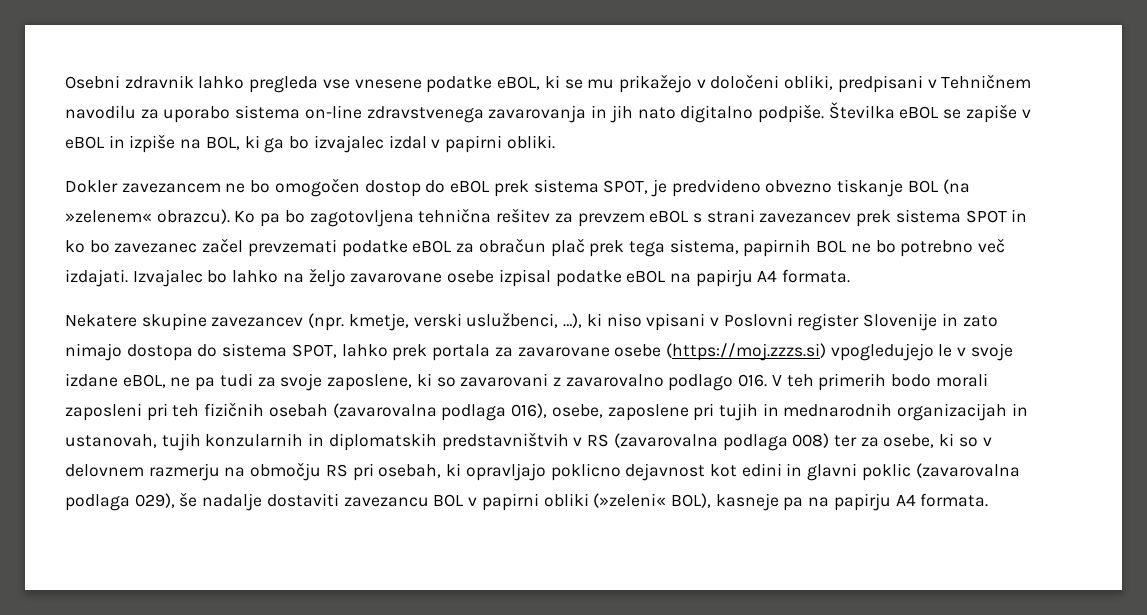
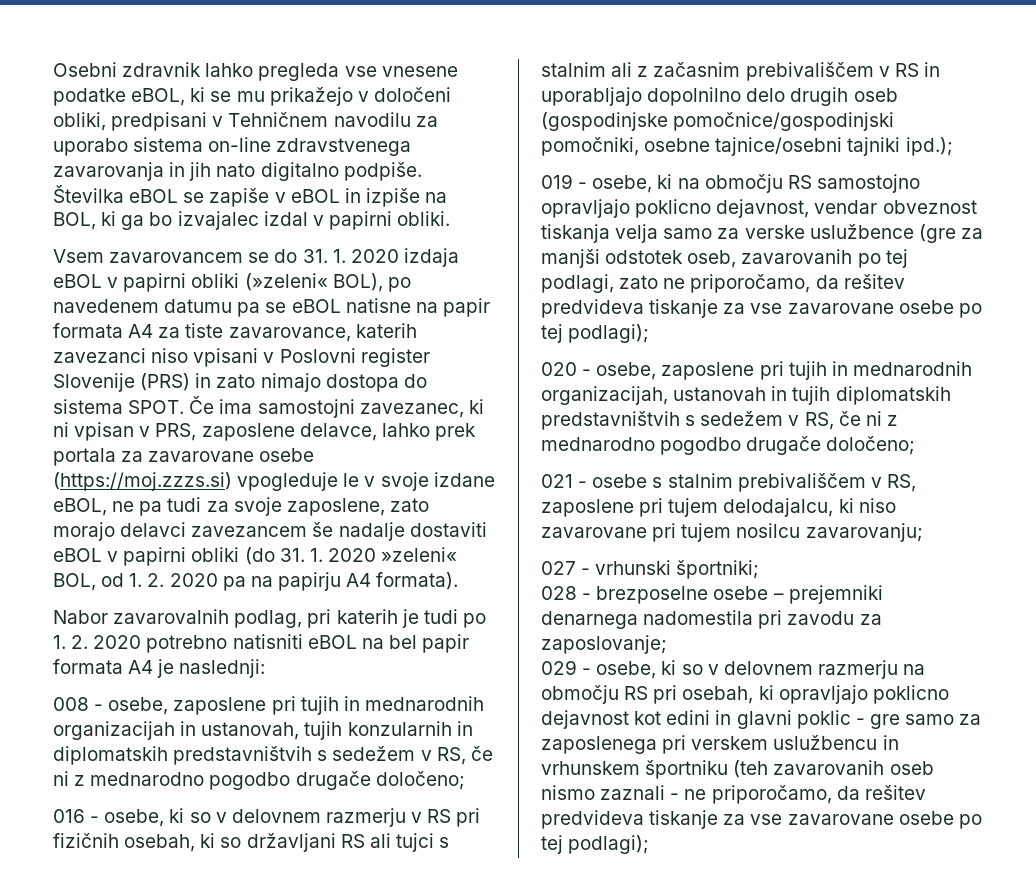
[65,178,970,197] [65,208,1028,227] [65,238,1006,257] [65,268,851,287] [65,312,602,331] Dokler zavezancem ne bo omogočen dostop do eBOL prek sistema SPOT, je predvideno obvezno tiskanje BOL (na »zelenem« obrazcu). Ko pa bo zagotovljena tehnična rešitev za prevzem eBOL s strani zavezancev prek sistema SPOT in ko bo zavezanec začel prevzemati podatke eBOL za obračun plač prek tega sistema, papirnih BOL ne bo potrebno več izdajati. Izvajalec bo lahko na željo zavarovane osebe izpisal podatke eBOL na papirju A4 formata. // Nekatere skupine zavezancev (npr. kmetje, verski uslužbenci, …), ki -> [53,248,459,267] [53,273,411,292] [53,298,490,317] [53,323,417,342] [53,348,146,363] Vsem zavarovancem se do 31. 1. 2020 izdaja eBOL v papirni obliki (»zeleni« BOL), po navedenem datumu pa se eBOL natisne na papir formata A4 za tiste zavarovance, katerih zavezanci
(938, 322) none -> [140,373,191,391] (PRS)
[291,344,337,358] SPOT, -> [128,396,484,418] [53,422,377,441] SPOT. Če ima samostojni zavezanec, ki ni vpisan v PRS, zaposlene delavce,
[830,343,934,361] vpogledujejo -> [237,472,339,491] vpogleduje
[416,373,988,391] [65,402,548,421] ki so zavarovani z zavarovalno podlago 016. V teh primerih bodo morali zaposleni pri teh fizičnih osebah (zavarovalna podlaga 016), -> [389,498,429,512] [53,522,487,541] [53,547,458,566] [53,572,459,591] [53,609,486,628] [53,634,470,653] [53,659,266,678] [53,697,104,711] zato morajo delavci zavezancem še nadalje dostaviti eBOL v papirni obliki (do 31. 1. 2020 »zeleni« BOL, od 1. 2. 2020 pa na papirju A4 formata). // Nabor zavarovalnih podlag, pri katerih je tudi po 1. 2. 2020 potrebno natisniti eBOL na bel papir formata A4 je naslednji: // 008 -
[573,433,879,451] v RS (zavarovalna podlaga 008) ter za -> [317,746,493,765] [53,771,465,790] [53,808,481,827] [53,833,450,852] [541,62,940,81] [541,87,898,106] [541,112,895,131] [541,137,953,156] [541,174,920,193] [541,199,977,218] [541,224,983,243] [541,249,908,268] [541,274,905,293] [541,299,982,318] [541,324,650,343] [541,361,972,380] [541,386,951,405] [541,411,898,430] [541,436,916,455] [541,473,916,492] [541,498,896,517] [541,523,923,542] [541,560,760,579] [541,585,883,604] [541,610,882,629] [541,635,667,654] [541,660,592,675] s sedežem v RS, če ni z mednarodno pogodbo drugače določeno; // 016 - osebe, ki so v delovnem razmerju v RS pri fizičnih osebah, ki so državljani RS ali tujci s stalnim ali z začasnim prebivališčem v RS in uporabljajo dopolnilno delo drugih oseb (gospodinjske pomočnice/gospodinjski pomočniki, osebne tajnice/osebni tajniki ipd.); // 019 - osebe, ki na območju RS samostojno opravljajo poklicno dejavnost, vendar obveznost tiskanja velja samo za verske uslužbence (gre za manjši odstotek oseb, zavarovanih po tej podlagi, zato ne priporočamo, da rešitev predvideva tiskanje za vse zavarovane osebe po tej podlagi); // 020 - osebe, zaposlene pri tujih in mednarodnih organizacijah, ustanovah in tujih diplomatskih predstavništvih s sedežem v RS, če ni z mednarodno pogodbo drugače določeno; // 021 - osebe s stalnim prebivališčem v RS, zaposlene pri tujem delodajalcu, ki niso zavarovane pri tujem nosilcu zavarovanju; // 027 - vrhunski športniki; // 028 - brezposelne osebe – prejemniki denarnega nadomestila pri zavodu za zaposlovanje; // 029 -
[915,463,1020,478] [65,492,989,511] (zavarovalna podlaga 029), še nadalje dostaviti zavezancu BOL v papirni obliki (»zeleni« BOL), kasneje pa na papirju A4 formata. -> [855,714,982,729] [541,735,899,754] [541,760,934,779] [541,785,926,804] [541,810,982,829] [541,835,650,854] - gre samo za zaposlenega pri verskem uslužbencu in vrhunskem športniku (teh zavarovanih oseb nismo zaznali - ne priporočamo, da rešitev predvideva tiskanje za vse zavarovane osebe po tej podlagi);

